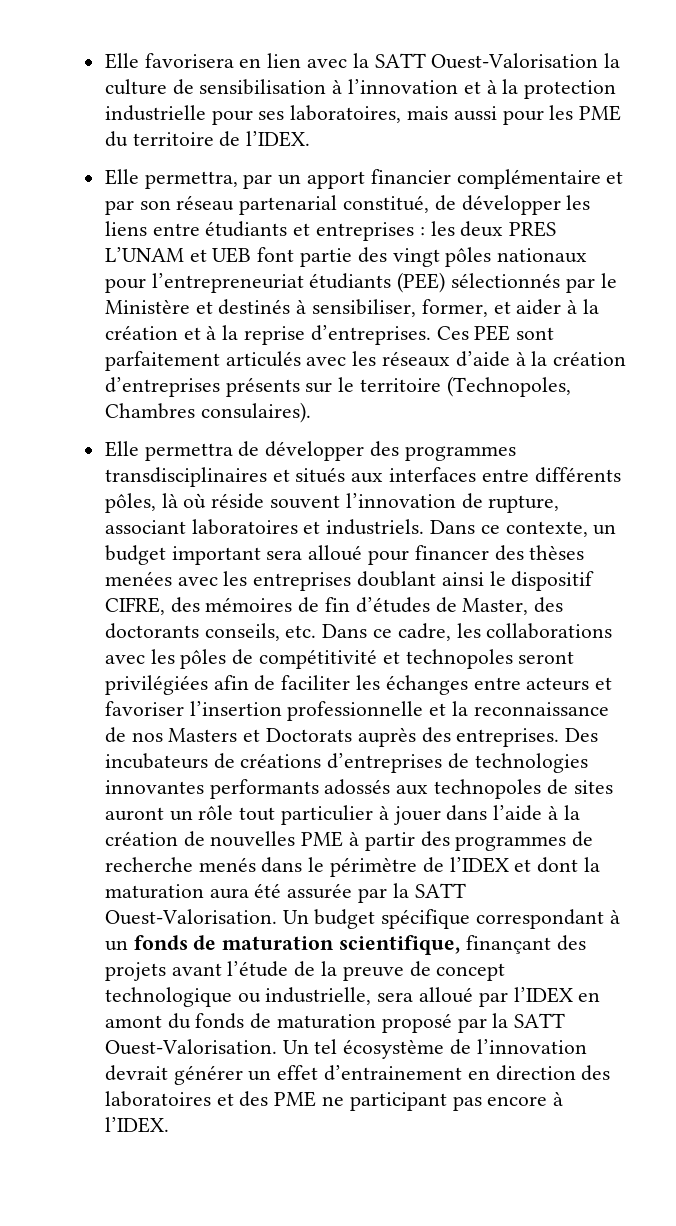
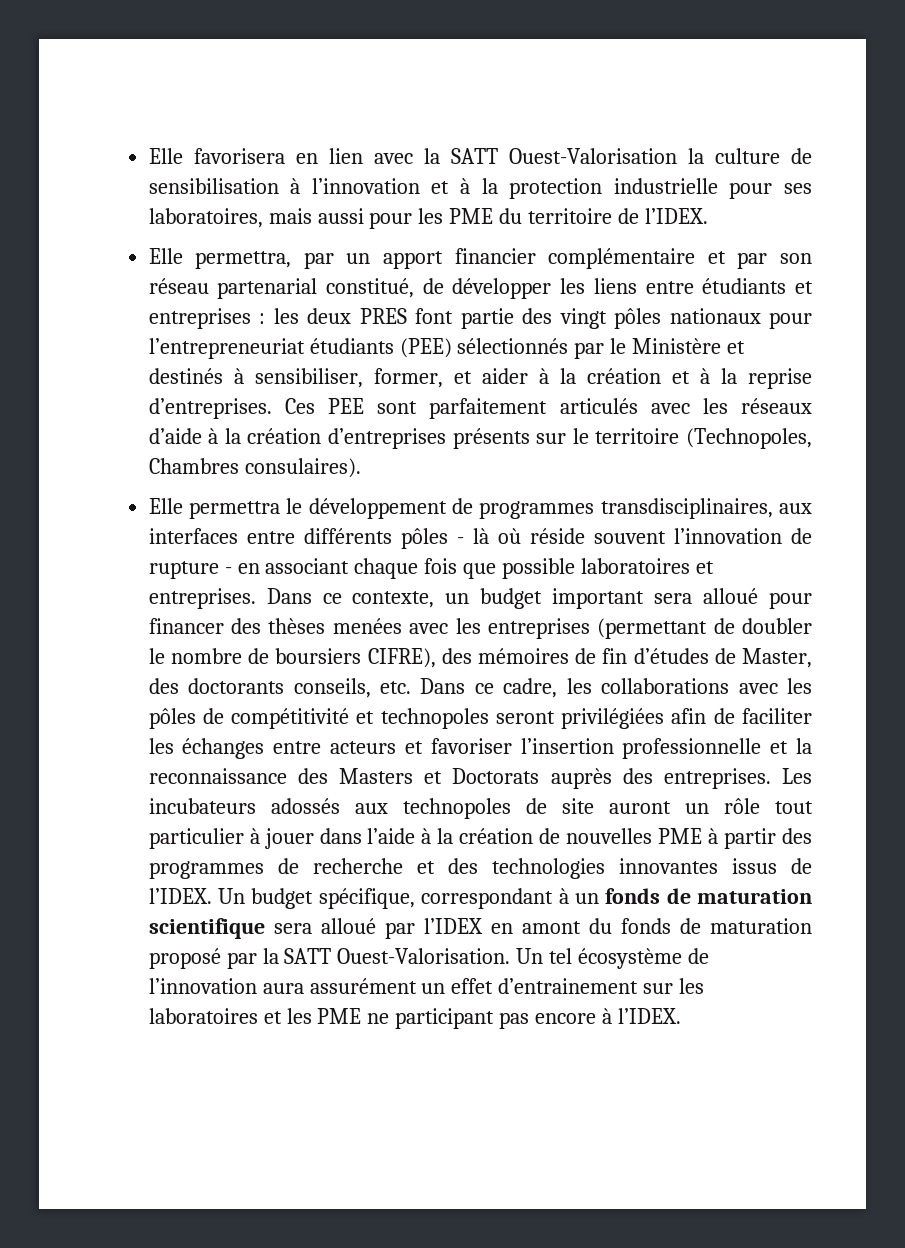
[104,247,252,263] L’UNAM et UEB -> (407, 316) none
[238,441,516,461] [104,467,346,487] de développer des programmes transdisciplinaires et situés -> [286,498,773,519] le développement de programmes transdisciplinaires,
[104,493,156,513] pôles, -> [400,528,464,549] pôles -
[488,495,560,513] [104,519,425,535] rupture, associant laboratoires et industriels. -> [148,558,715,579] [148,588,256,609] rupture - en associant chaque fois que possible laboratoires et entreprises.
[356,571,595,591] [104,597,165,615] doublant ainsi le dispositif CIFRE, -> [597,618,812,639] [148,648,436,668] (permettant de doubler le nombre de boursiers CIFRE),
[104,727,163,743] de nos -> [297,768,328,784] des
[565,728,599,742] [104,753,588,773] [104,779,319,799] Des incubateurs de créations d’entreprises de technologies innovantes performants -> [782,768,812,784] [148,798,256,814] Les incubateurs
[573,780,613,794] sites -> [561,798,594,814] site
[198,857,600,877] [104,883,466,903] [104,909,277,925] menés dans le périmètre de l’IDEX et dont la maturation aura été assurée par la SATT Ouest-Valorisation. -> [416,858,812,879] [148,888,212,904] et des technologies innovantes issus de l’IDEX.
[381,909,471,929] spécifique -> [318,888,415,909] spécifique,
[338,935,586,955] [104,961,506,981] [104,987,372,1007] scientifique, finançant des projets avant l’étude de la preuve de concept technologique ou industrielle, -> [148,918,265,939] scientifique
[104,1065,243,1085] devrait générer -> [262,978,417,994] aura assurément
[467,1065,611,1081] [104,1091,269,1107] en direction des laboratoires et des -> [643,978,705,994] [148,1008,312,1024] sur les laboratoires et les

